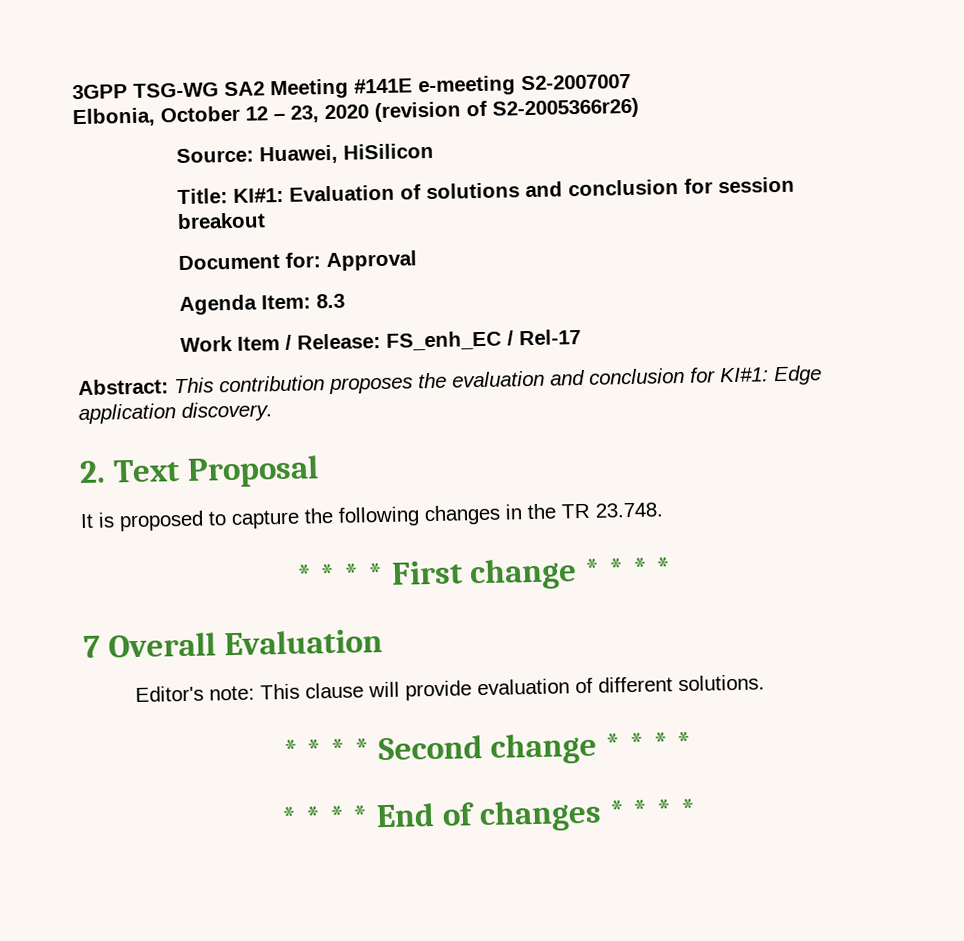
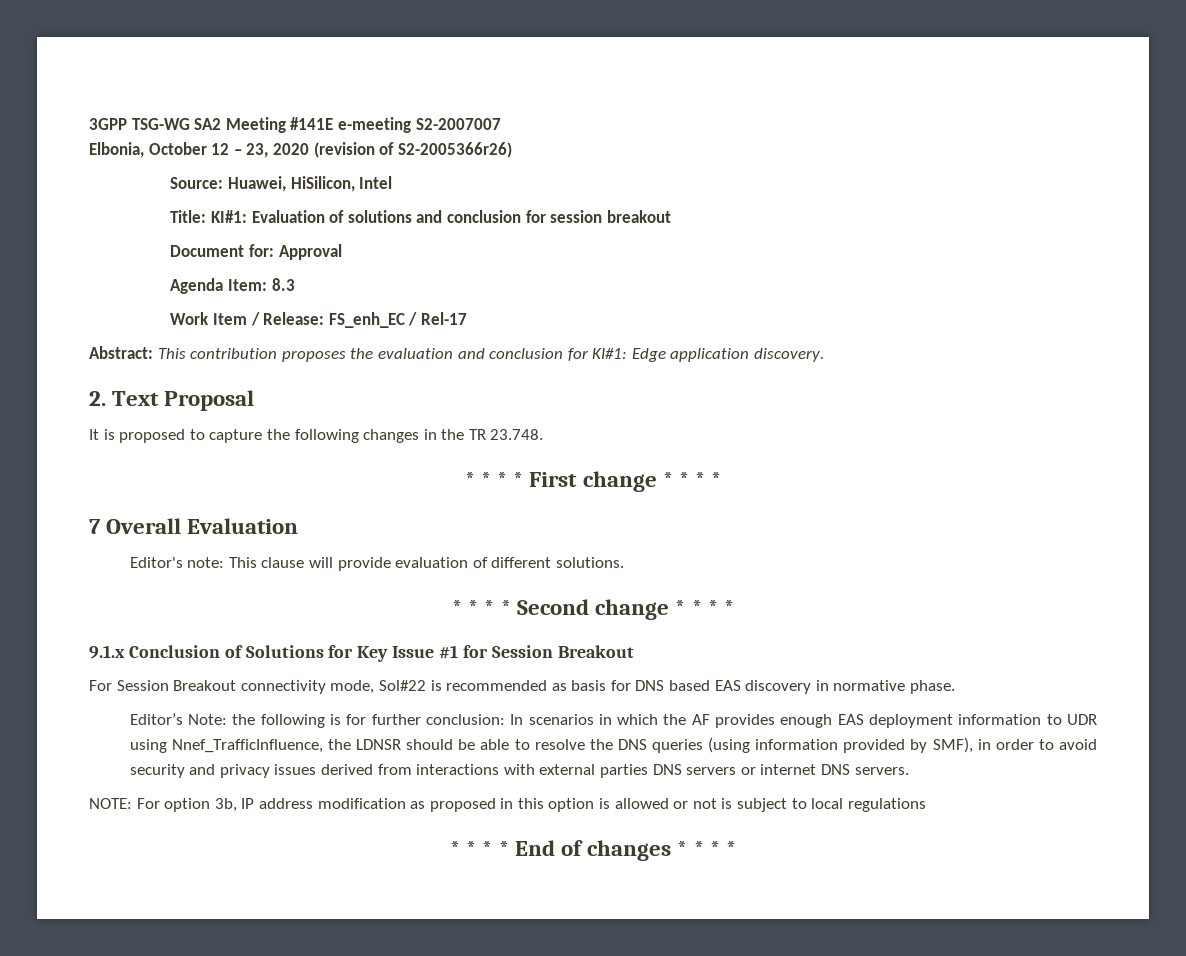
[342,142,434,160] HiSilicon -> [290,176,393,192] HiSilicon, Intel
(693, 743) none -> [89,645,634,662] [89,680,956,694] [129,713,1097,728] [129,737,1097,753] [129,764,909,778] [89,798,926,812] // 9.1.x Conclusion of Solutions for Key Issue #1 for Session Breakout // For Session Breakout connectivity mode, Sol#22 is recommended as basis for DNS based EAS discovery in normative phase. // Editor’s Note: the following is for further conclusion: In scenarios in which the AF provides enough EAS deployment information to UDR using Nnef_TrafficInfluence, the LDNSR should be able to resolve the DNS queries (using information provided by SMF), in order to avoid security and privacy issues derived from interactions with external parties DNS servers or internet DNS servers. // NOTE: For option 3b, IP address modification as proposed in this option is allowed or not is subject to local regulations

